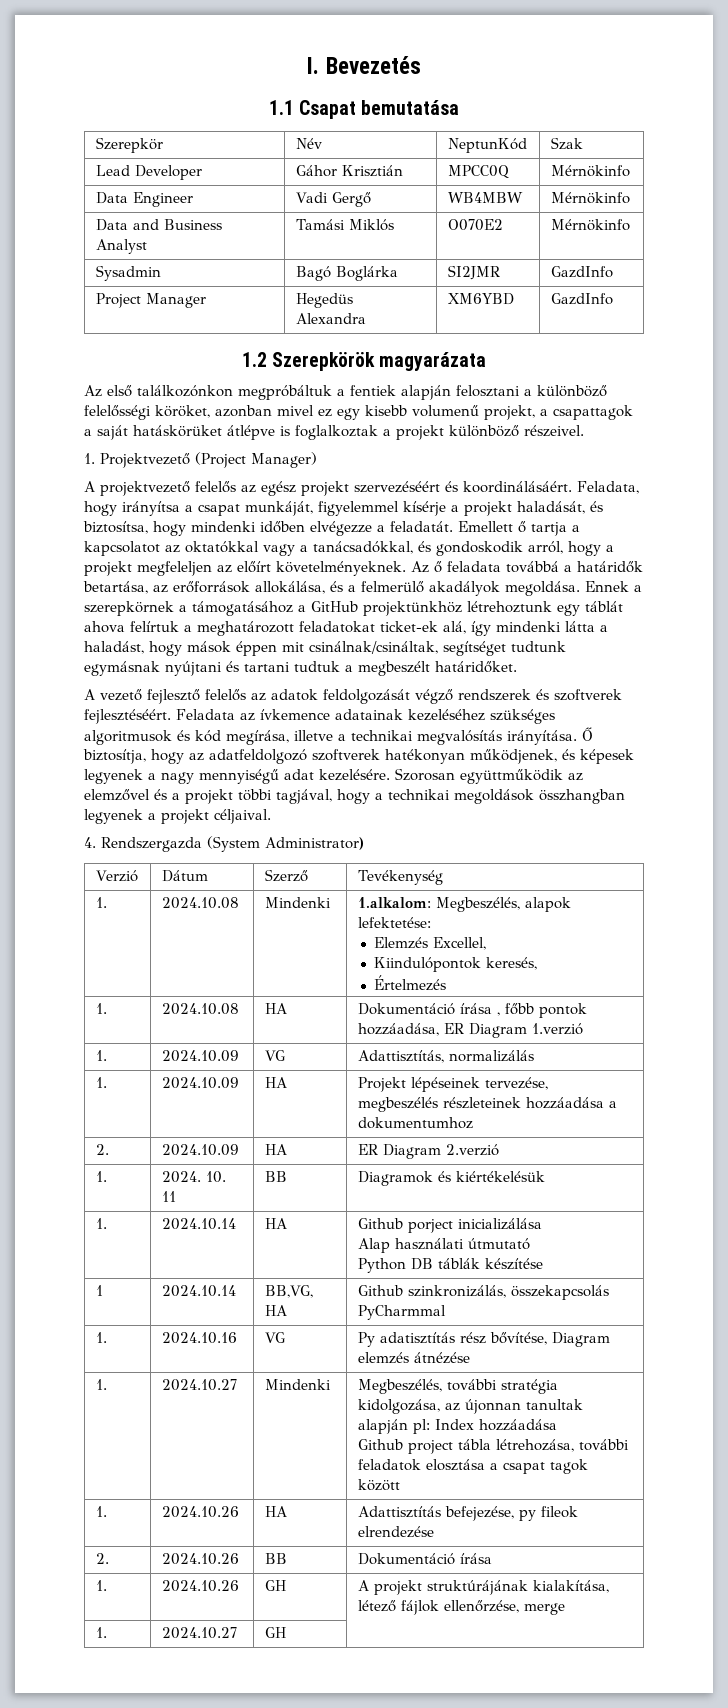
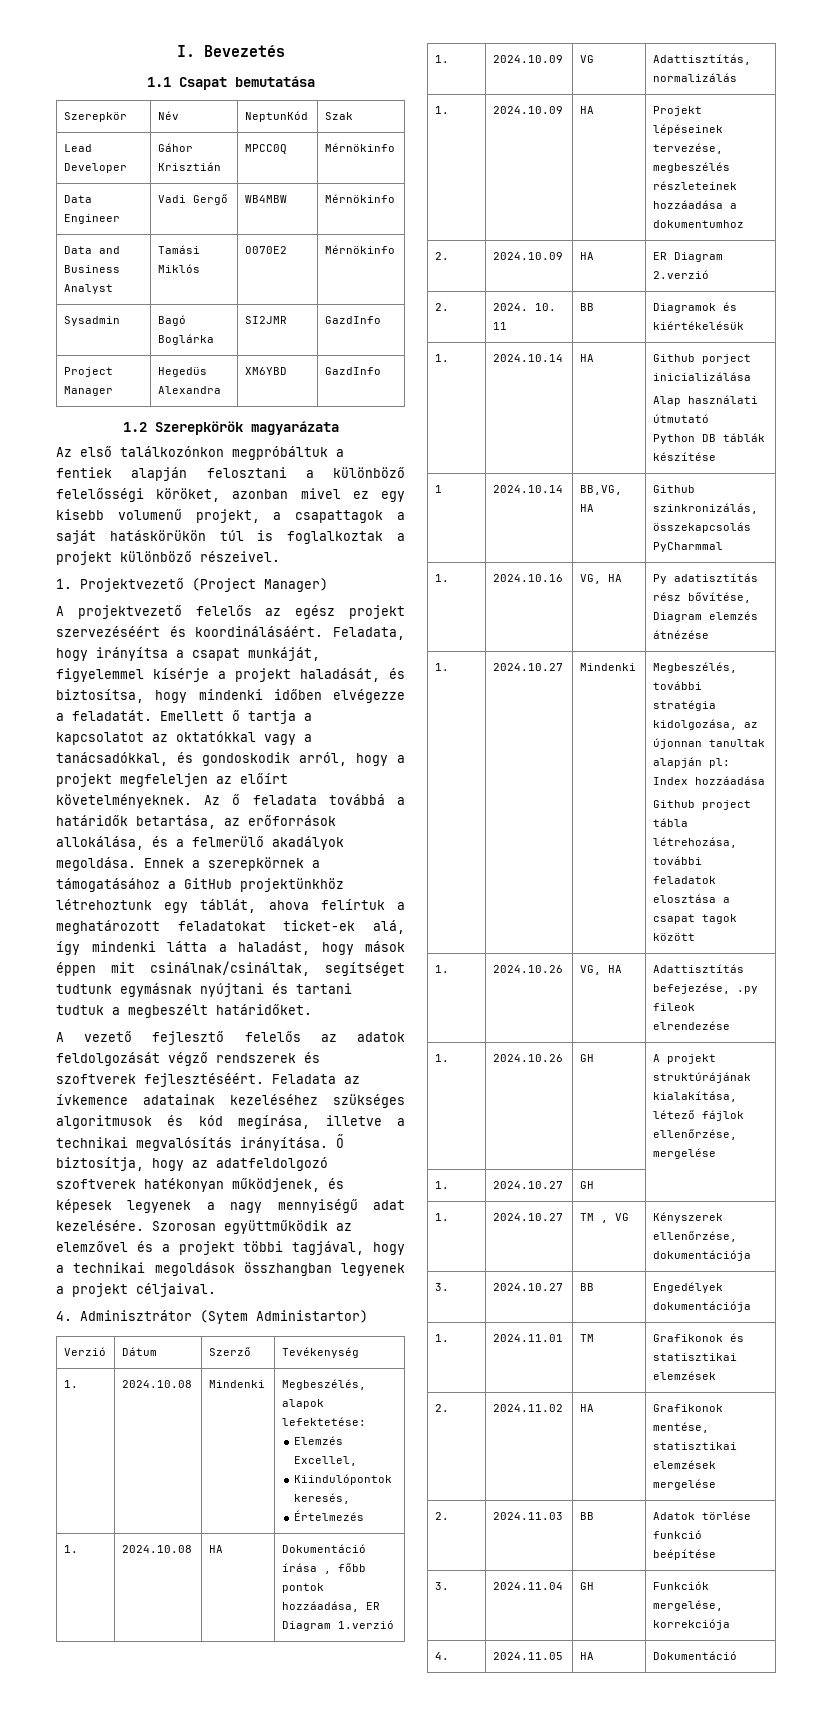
[133,425,275,440] hatáskörüket átlépve -> [109,530,244,541] hatáskörükön túl
[585,601,623,612] táblát -> [200,899,257,913] táblát,
[101,836,364,852] Rendszergazda (System Administrator) -> [80,1310,368,1324] Adminisztrátor (Sytem Administartor)
[357,897,431,908] 1.alkalom: -> (265, 1384) none
[95,1171,107,1182] 1. -> [434,303,449,311] 2.
[264,1332,286,1343] VG -> [579,574,622,584] VG, HA
(239, 1512) none -> [579,965,601,975] VG,
[518,1510,536,1521] py -> [736,986,758,994] .py
[95,1553,109,1564] [161,1553,239,1565] [264,1553,287,1564] [357,1553,492,1565] // 2. | 2024.10.26 | BB | Dokumentáció írása -> (730, 1025) none
[523,1603,565,1615] merge -> [652,1148,716,1159] mergelése
(286, 1632) none -> [434,1213,449,1221] [492,1213,563,1221] [579,1213,629,1223] [652,1212,723,1223] [652,1231,737,1242] [652,1250,751,1261] [434,1283,449,1291] [492,1283,563,1291] [579,1283,594,1291] [652,1282,723,1293] [652,1301,751,1312] [434,1334,449,1342] [492,1334,563,1342] [579,1334,594,1342] [652,1333,744,1342] [652,1353,737,1361] [652,1371,716,1380] [434,1404,449,1412] [492,1404,563,1412] [579,1404,594,1412] [652,1404,723,1412] [652,1422,709,1433] [652,1442,737,1450] [652,1460,716,1469] [652,1479,716,1490] [434,1512,449,1520] [492,1512,563,1520] [579,1512,594,1520] [652,1511,751,1520] [652,1530,702,1539] [652,1549,716,1560] [434,1582,449,1590] [492,1582,563,1590] [579,1582,594,1590] [652,1581,709,1590] [652,1600,723,1611] [652,1619,730,1630] [434,1652,449,1660] [492,1652,563,1660] [579,1652,594,1660] [652,1651,737,1660] // 1. | 2024.10.27 | TM , VG | Kényszerek ellenőrzése, dokumentációja // 3. | 2024.10.27 | BB | Engedélyek dokumentációja // 1. | 2024.11.01 | TM | Grafikonok és statisztikai elemzések // 2. | 2024.11.02 | HA | Grafikonok mentése, statisztikai elemzések mergelése // 2. | 2024.11.03 | BB | Adatok törlése funkció beépítése // 3. | 2024.11.04 | GH | Funkciók mergelése, korrekciója // 4. | 2024.11.05 | HA | Dokumentáció

